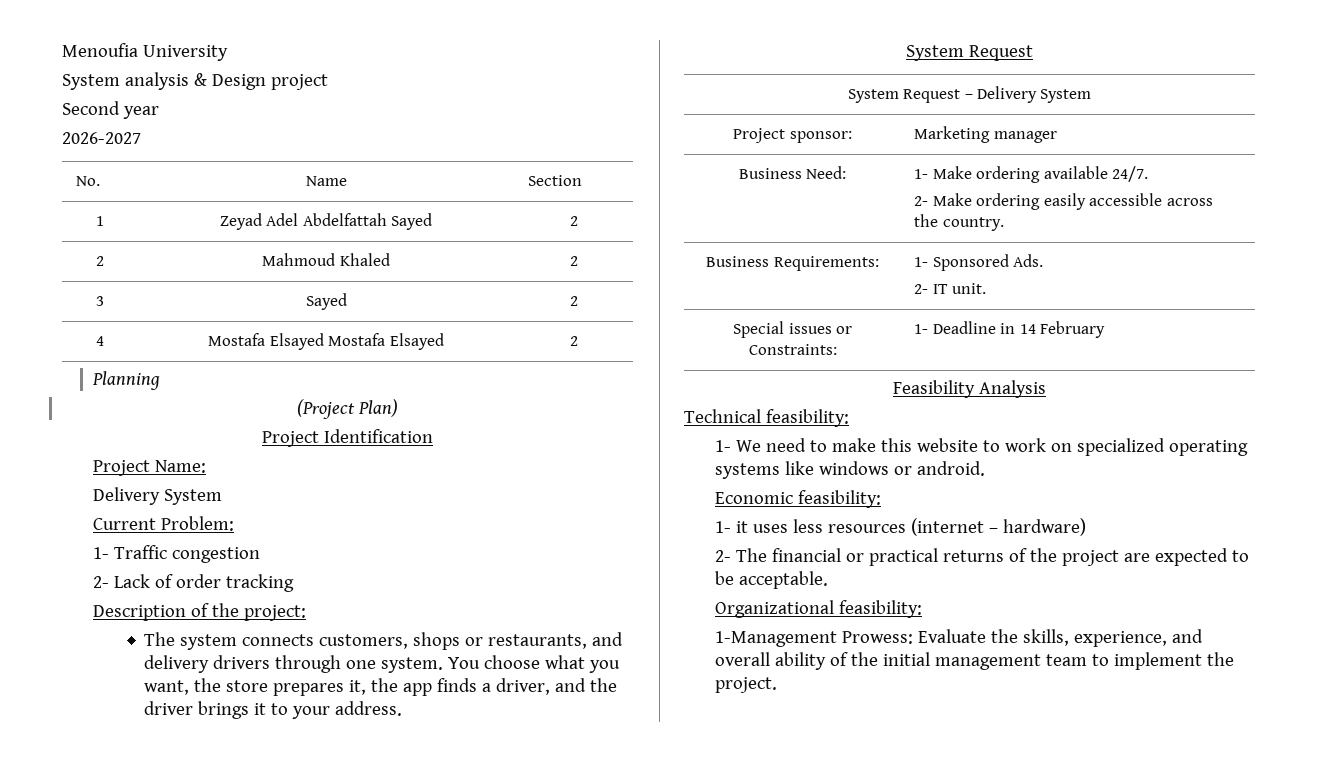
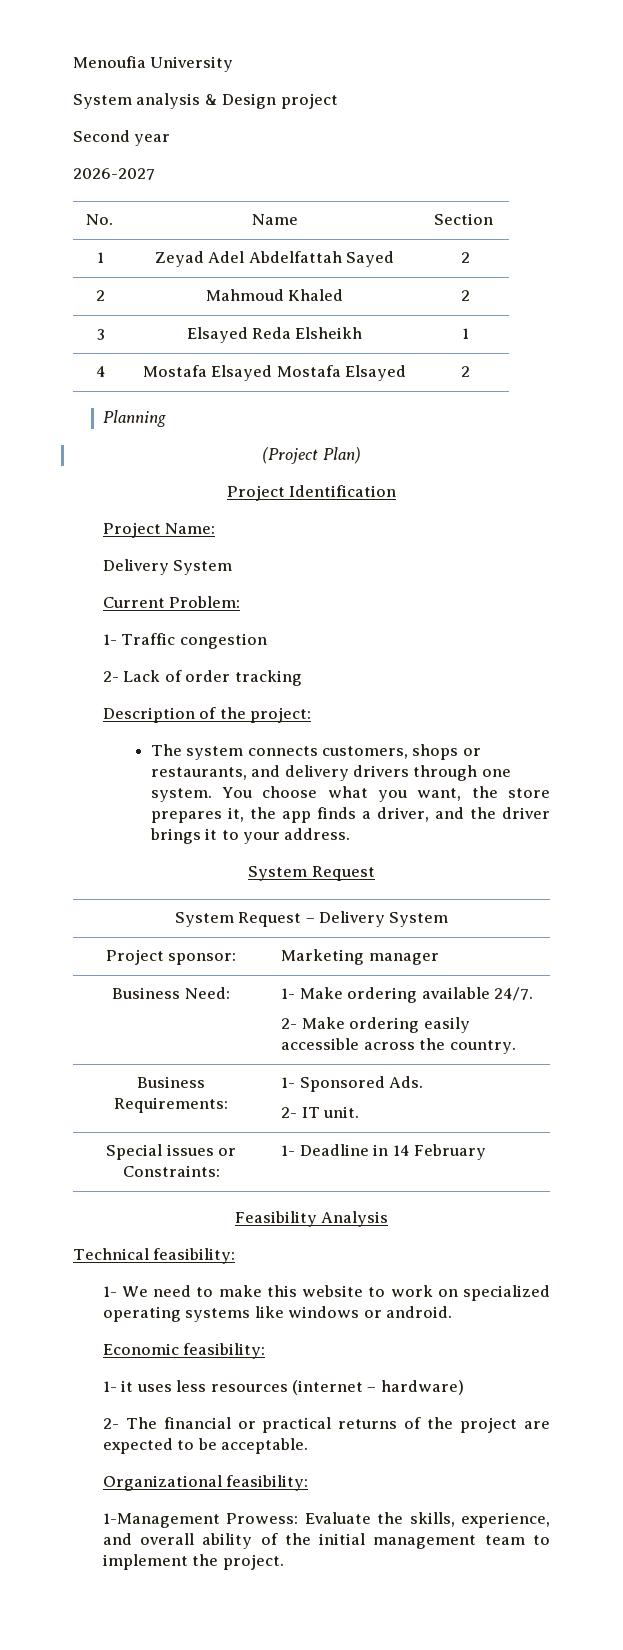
[305,293,347,310] [569,296,578,306] Sayed | 2 -> [186,327,363,343] [461,328,469,339] Elsayed Reda Elsheikh | 1

